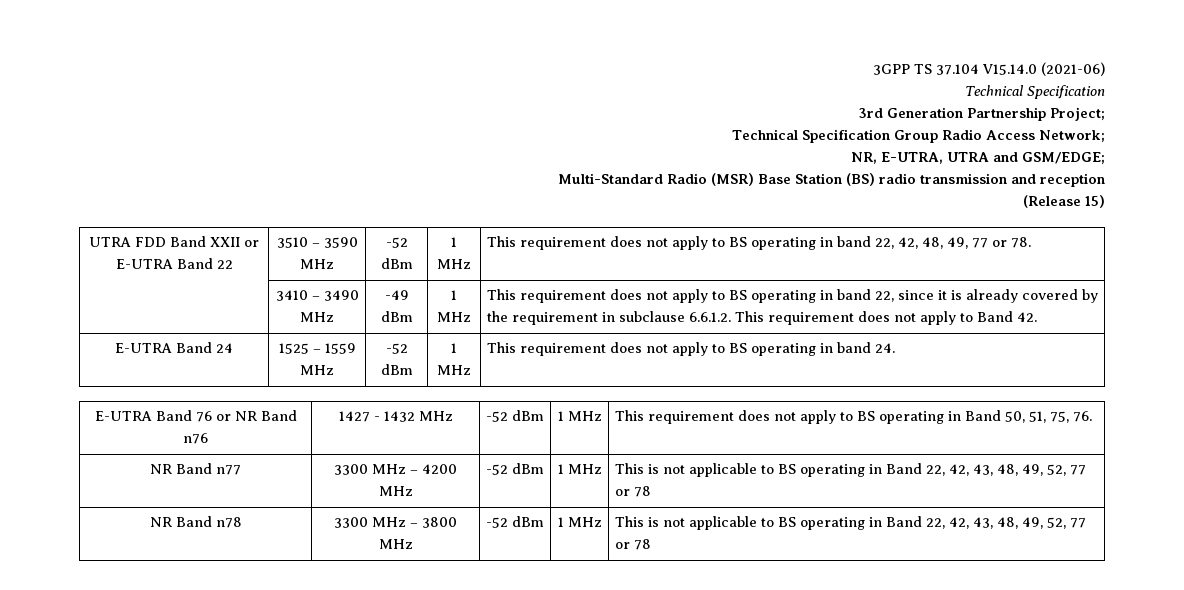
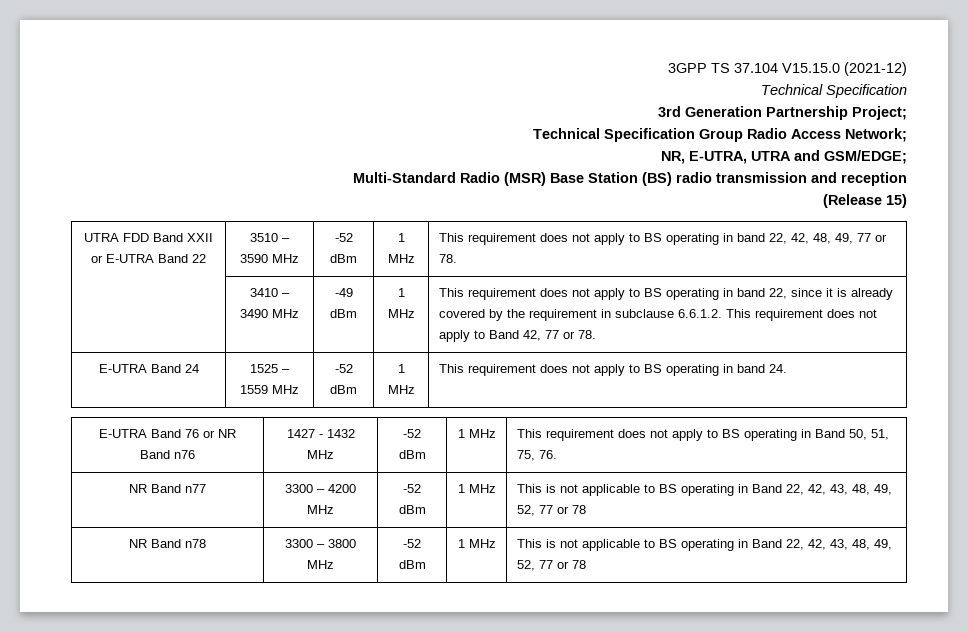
[982,62,1105,76] V15.14.0 (2021-06) -> [782,62,907,76] V15.15.0 (2021-12)
[1016,312,1037,322] 42. -> [523,330,597,341] 42, 77 or 78.
[372,464,406,474] MHz -> (313, 488) none
[372,517,406,527] MHz -> (313, 543) none

